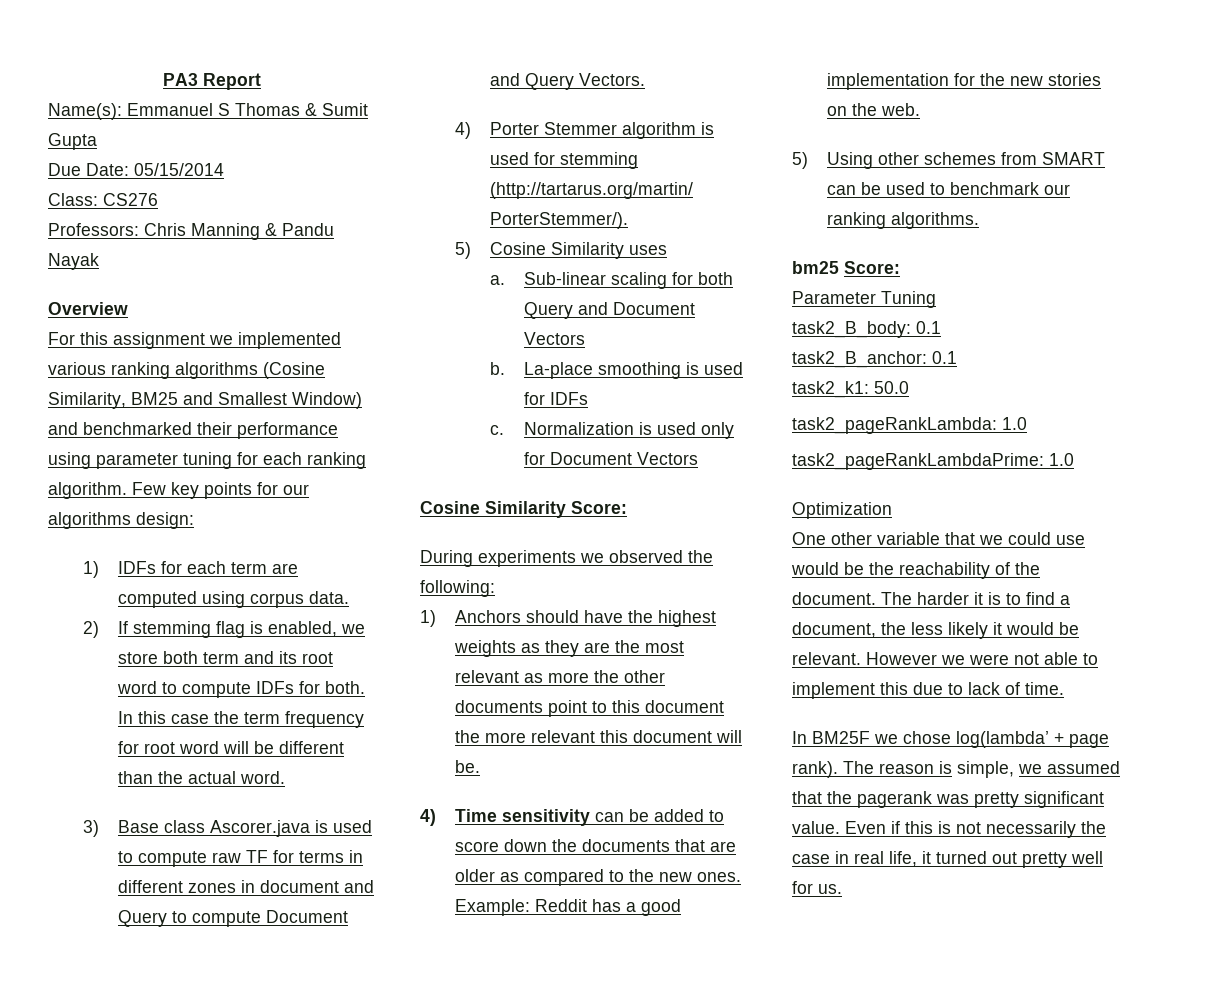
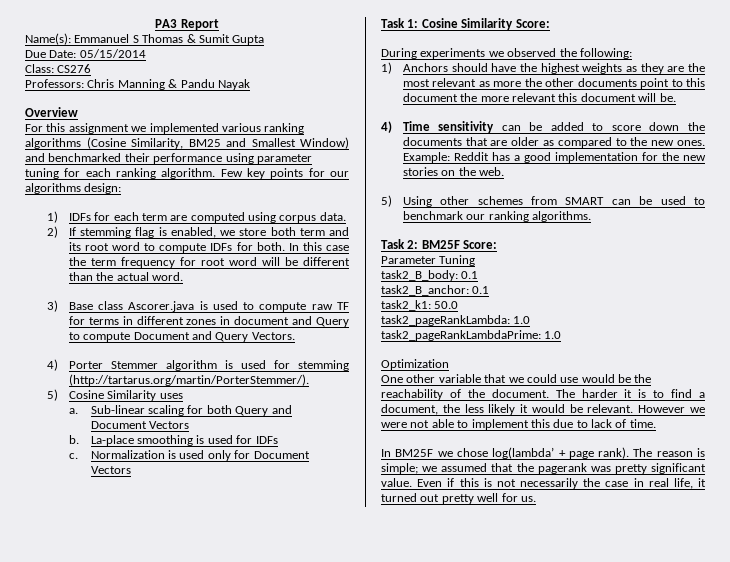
(699, 458) none -> [381,18,419,28] Task 1:
[792,261,839,274] bm25 -> [381,239,460,249] Task 2: BM25F
[957,761,1014,778] simple, -> [381,463,418,474] simple;

